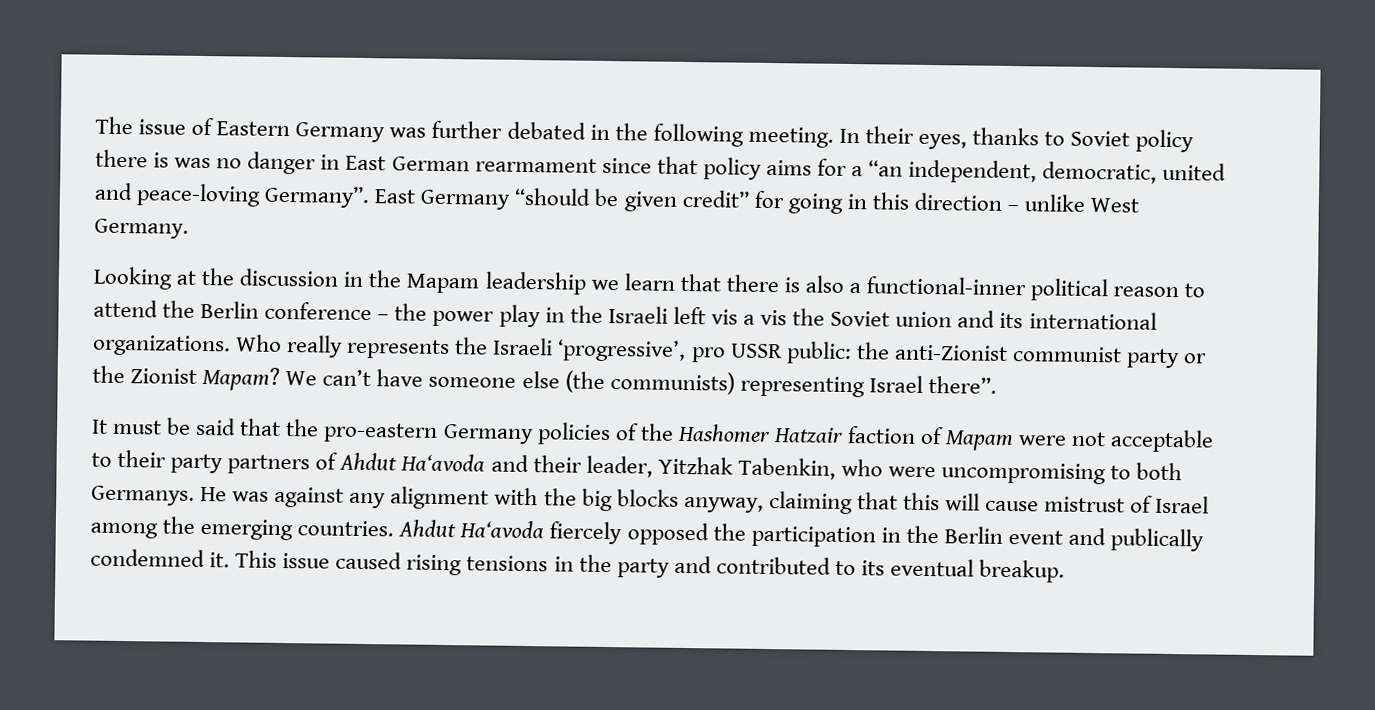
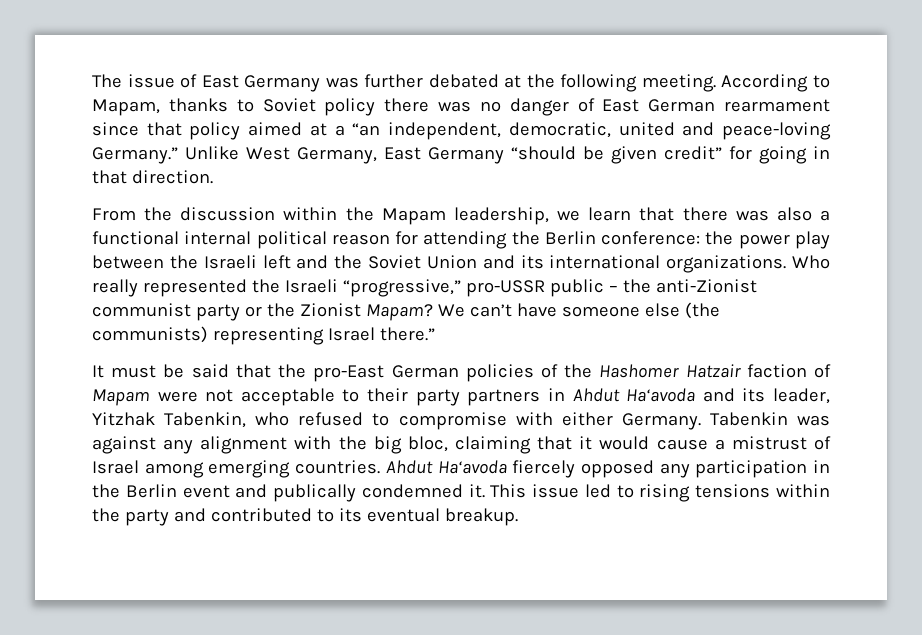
[216,121,291,137] Eastern -> [201,75,239,88] East
[589,124,610,141] in -> [504,75,522,88] at
[838,126,968,150] In their eyes, -> [721,74,831,92] [92,99,160,116] According to Mapam,
[153,152,170,168] is -> (430, 105) none
[320,154,341,170] in -> [577,98,595,112] of
[765,158,847,176] aims for -> [248,122,327,136] aimed at
[264,185,371,209] Germany”. -> [92,146,377,164] Germany.” Unlike West Germany,
[871,192,1140,213] [94,218,189,239] [93,266,198,290] this direction – unlike West Germany. // Looking at -> [92,170,213,184] [92,208,136,221] that direction. // From
[343,271,365,287] in -> [283,207,338,221] within
[484,271,587,295] leadership -> [453,207,549,225] leadership,
[783,277,800,293] is -> [735,210,769,221] was
[866,276,1206,302] [93,299,390,321] functional-inner political reason to attend the Berlin conference – -> [92,231,701,249] functional internal political reason for attending the Berlin conference:
[544,307,565,323] in -> [92,255,164,269] between
[710,309,788,326] vis a vis -> [296,255,329,269] and
[895,311,953,328] union -> [426,255,477,269] Union
[346,337,852,365] represents the Israeli ‘progressive’, pro USSR public: -> [142,279,618,297] represented the Israeli “progressive,” pro-USSR public –
[927,375,997,394] there”. -> [379,327,435,341] there.”
[323,422,534,445] pro-eastern Germany -> [313,365,459,382] pro-East German
[315,452,339,470] of -> [547,388,565,401] in
[532,455,582,473] their -> [742,388,766,402] its
[887,462,1183,485] [91,485,228,506] were uncompromising to both Germanys. He -> [298,412,788,430] refused to compromise with either Germany. Tabenkin
[616,489,1040,515] blocks anyway, claiming that this will cause -> [407,436,725,454] bloc, claiming that it would cause a
[162,516,196,534] the -> (204, 470) none
[712,523,746,541] the -> [659,463,690,478] any
[335,551,403,570] caused -> [584,484,634,498] led to
[553,556,574,572] in -> [775,484,830,498] within

